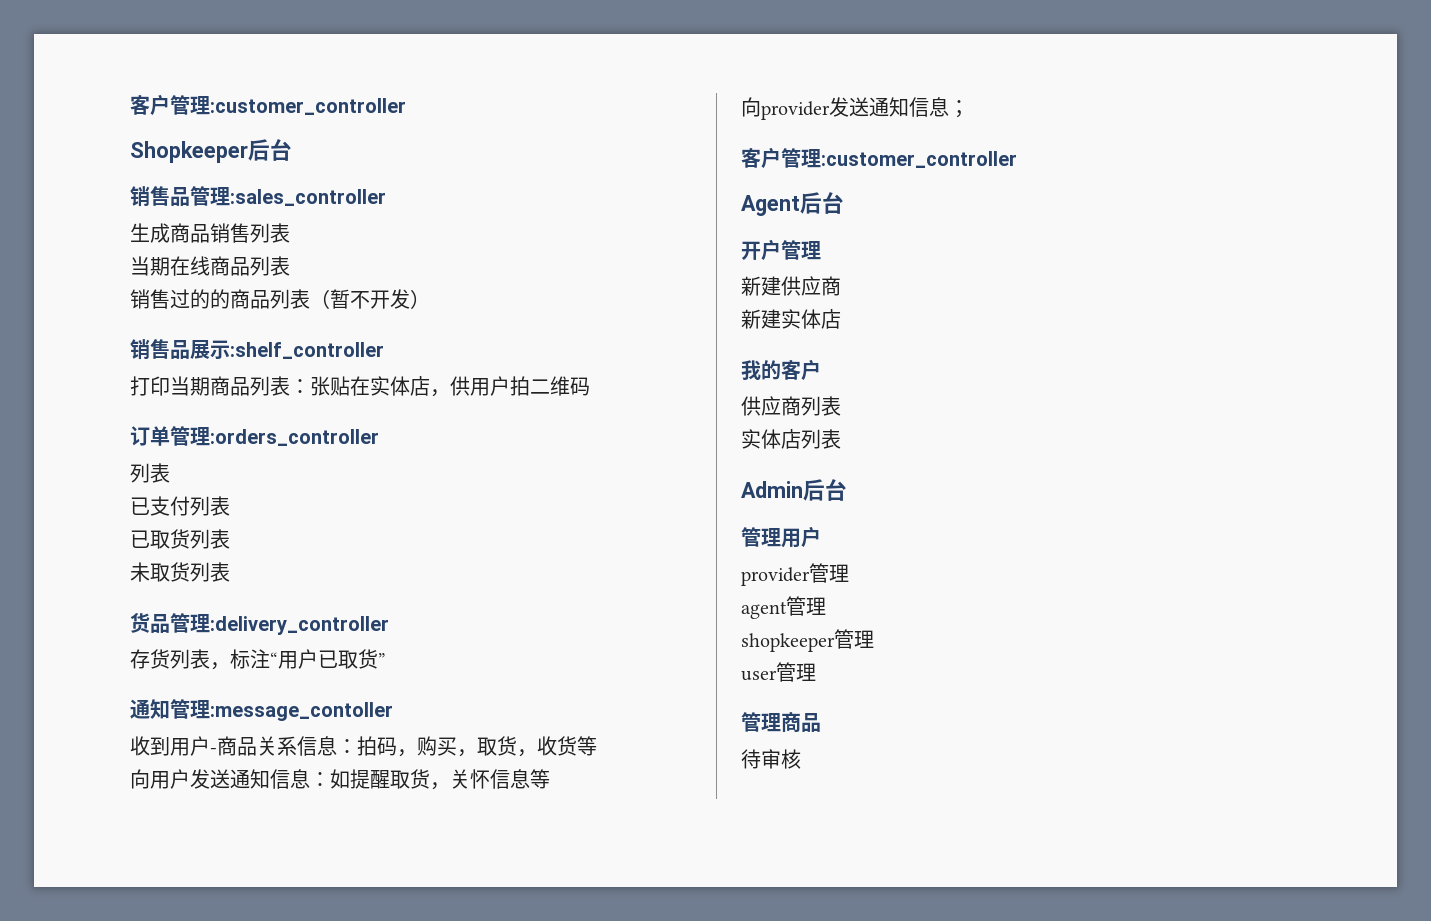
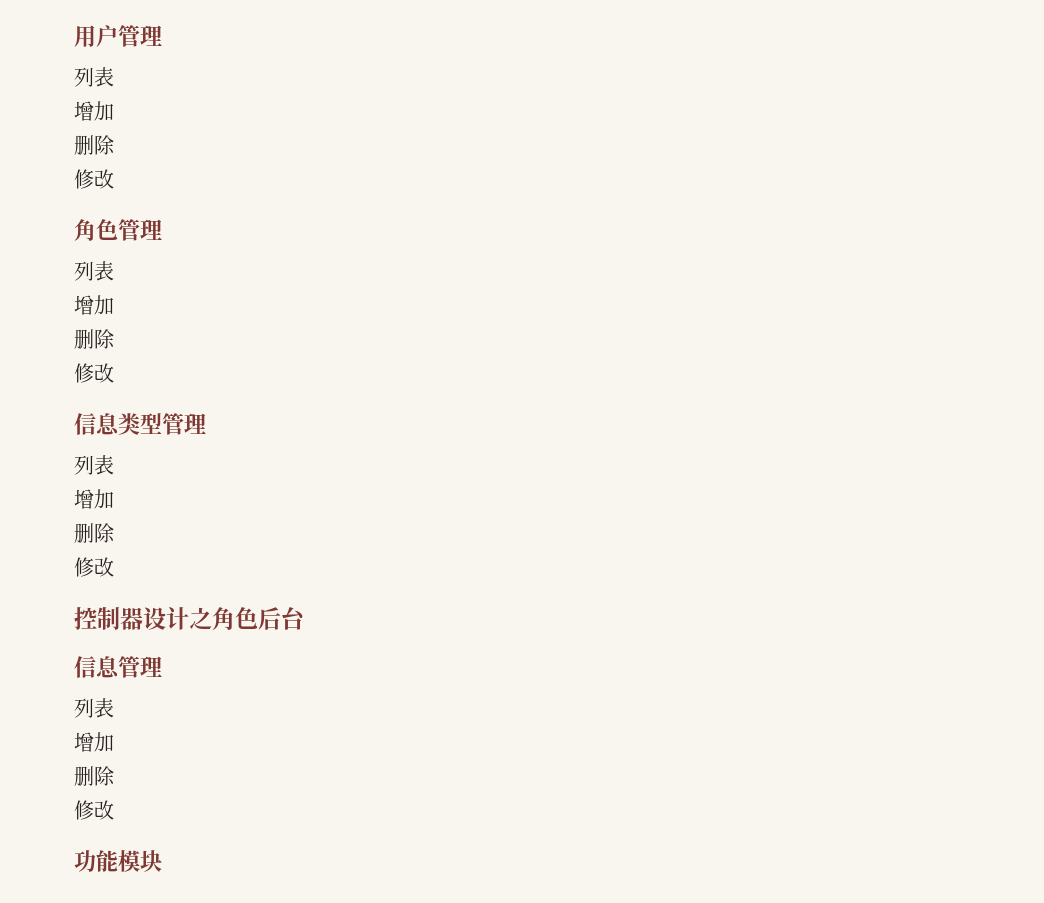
[130,94,406,116] [130,139,292,163] [130,186,386,207] [130,223,290,243] [130,256,290,276] [130,289,430,309] [130,339,384,360] [130,376,590,397] [130,426,379,446] [130,463,170,483] [130,496,230,516] [130,529,230,549] [130,562,230,582] [130,612,389,635] [130,649,386,670] [130,699,393,721] [130,736,597,757] [130,769,550,790] [741,97,969,120] [741,147,1017,169] [741,192,844,216] [741,239,821,261] [741,276,841,296] [741,309,841,329] [741,359,821,381] [741,396,841,416] [741,429,841,449] [741,479,847,501] [741,526,821,548] [741,563,849,586] [741,596,826,619] [741,629,874,652] [741,662,816,682] [741,712,821,732] [741,749,801,769] 客户管理:customer_controller // Shopkeeper后台 // 销售品管理:sales_controller // 生成商品销售列表 // 当期在线商品列表 // 销售过的的商品列表（暂不开发） // 销售品展示:shelf_controller // 打印当期商品列表：张贴在实体店，供用户拍二维码 // 订单管理:orders_controller // 列表 // 已支付列表 // 已取货列表 // 未取货列表 // 货品管理:delivery_controller // 存货列表，标注“用户已取货” // 通知管理:message_contoller // 收到用户-商品关系信息：拍码，购买，取货，收货等 // 向用户发送通知信息：如提醒取货，关怀信息等 // 向provider发送通知信息； // 客户管理:customer_controller // Agent后台 // 开户管理 // 新建供应商 // 新建实体店 // 我的客户 // 供应商列表 // 实体店列表 // Admin后台 // 管理用户 // provider管理 // agent管理 // shopkeeper管理 // user管理 // 管理商品 // 待审核 -> [74,25,162,47] [74,67,114,87] [74,101,114,121] [74,135,115,155] [74,169,114,189] [74,219,162,241] [74,261,114,281] [74,295,114,315] [74,329,115,349] [74,363,114,383] [74,413,206,435] [74,455,114,475] [74,489,114,509] [74,523,115,543] [74,557,114,577] [74,607,305,630] [74,656,162,678] [74,698,114,718] [74,732,114,752] [74,766,115,786] [74,800,114,820] [74,850,162,872] 用户管理 // 列表 // 增加 // 删除 // 修改 // 角色管理 // 列表 // 增加 // 删除 // 修改 // 信息类型管理 // 列表 // 增加 // 删除 // 修改 // 控制器设计之角色后台 // 信息管理 // 列表 // 增加 // 删除 // 修改 // 功能模块

